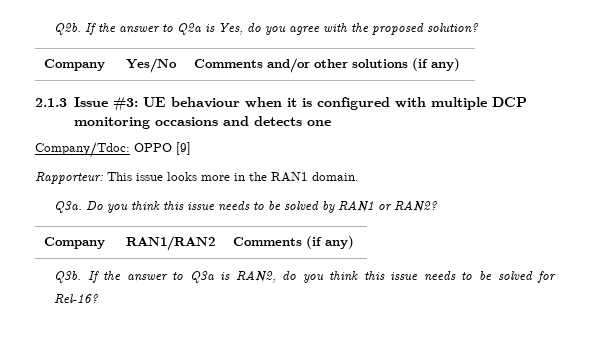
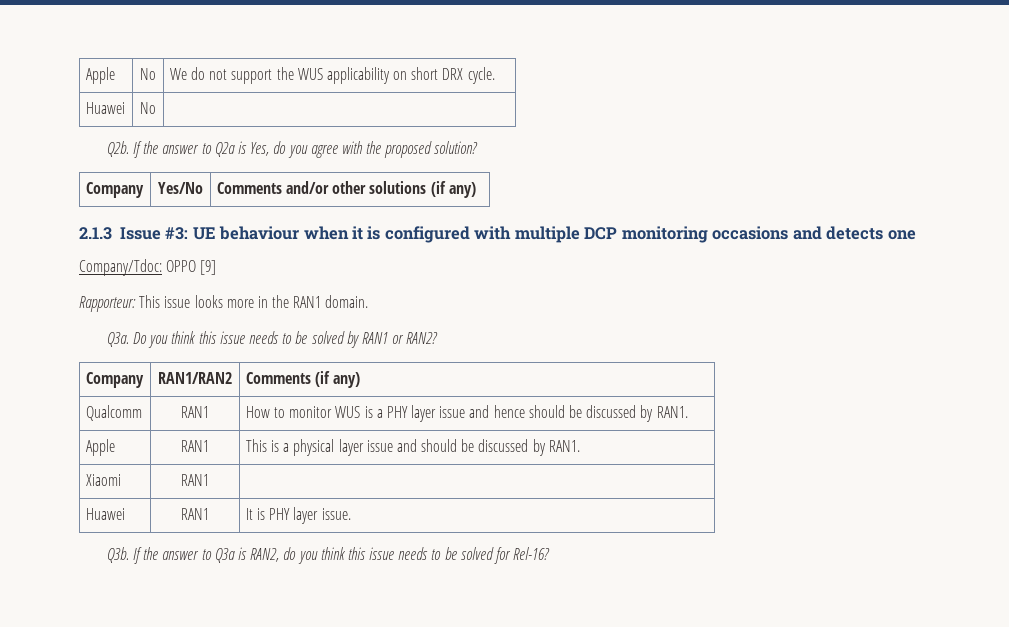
(54, 29) none -> [85,67,115,84] [140,68,156,80] [169,67,495,84] [85,102,125,114] [140,102,156,114] Apple | No | We do not support the WUS applicability on short DRX cycle. // Huawei | No | //
(355, 242) none -> [85,405,142,421] [181,406,209,418] [245,405,688,422] [85,439,115,456] [181,440,209,452] [245,439,580,456] [85,474,121,486] [181,474,209,486] [85,508,125,520] [181,508,209,520] [245,507,351,524] // Qualcomm | RAN1 | How to monitor WUS is a PHY layer issue and hence should be discussed by RAN1. // Apple | RAN1 | This is a physical layer issue and should be discussed by RAN1. // Xiaomi | RAN1 | // Huawei | RAN1 | It is PHY layer issue.

